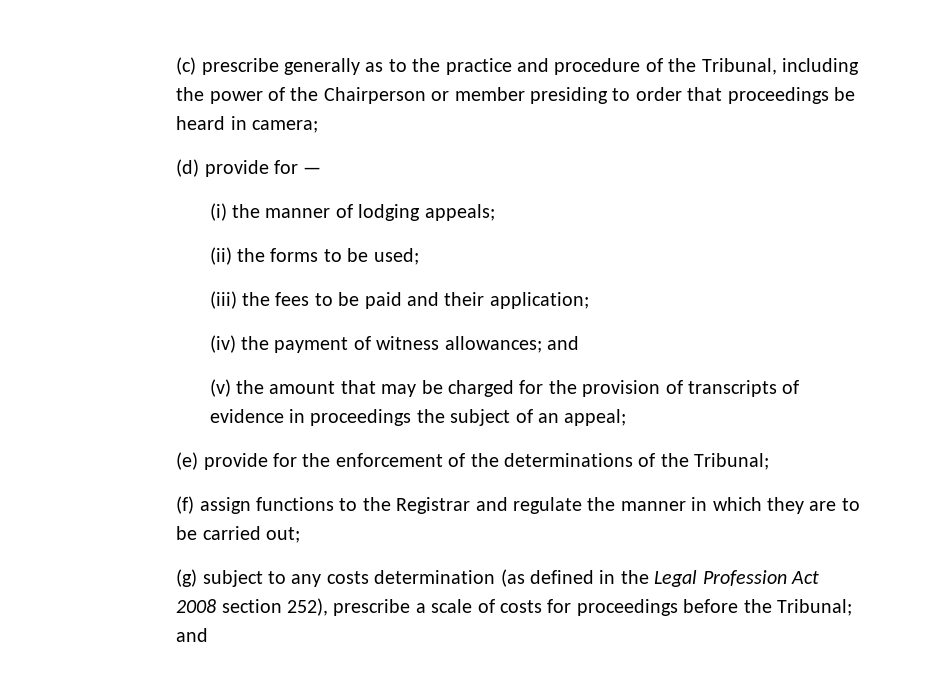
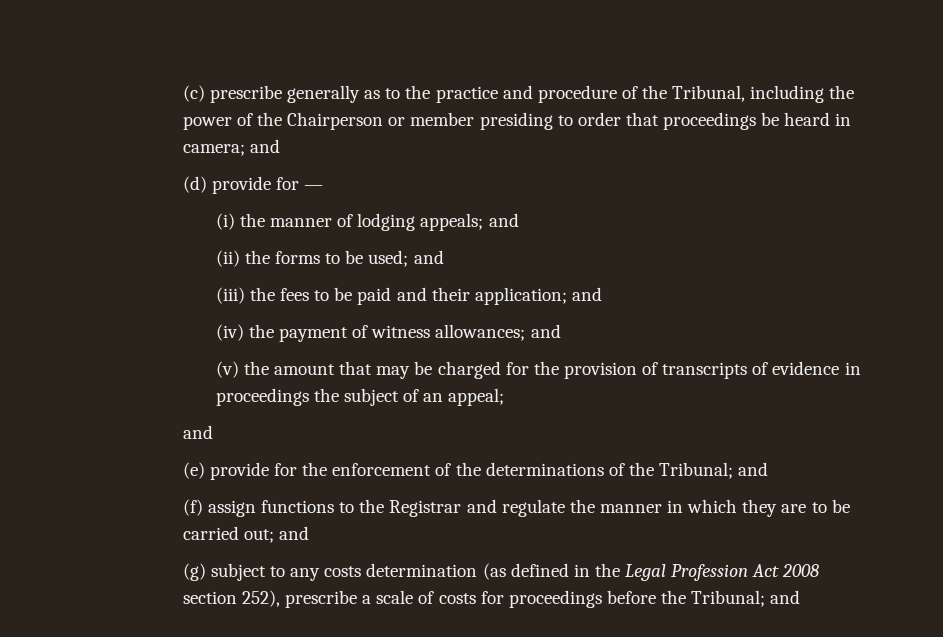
(318, 126) none -> [249,139,280,153] and
(495, 212) none -> [488,213,519,227] and
(419, 256) none -> [413,250,444,264] and
(589, 300) none -> [571,287,602,301] and
(627, 417) none -> [182,425,213,439] // and
(770, 461) none -> [738,462,769,476] and
(300, 535) none -> [279,526,310,540] and

